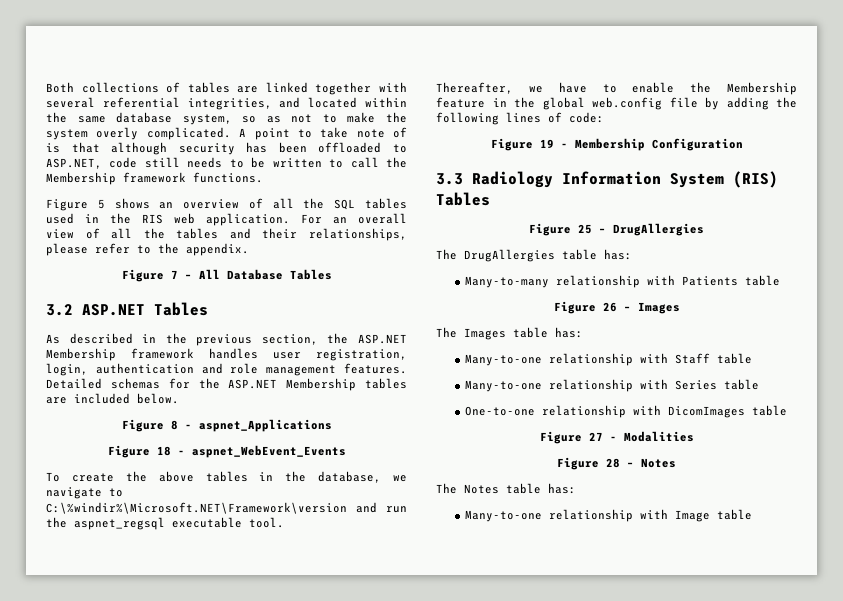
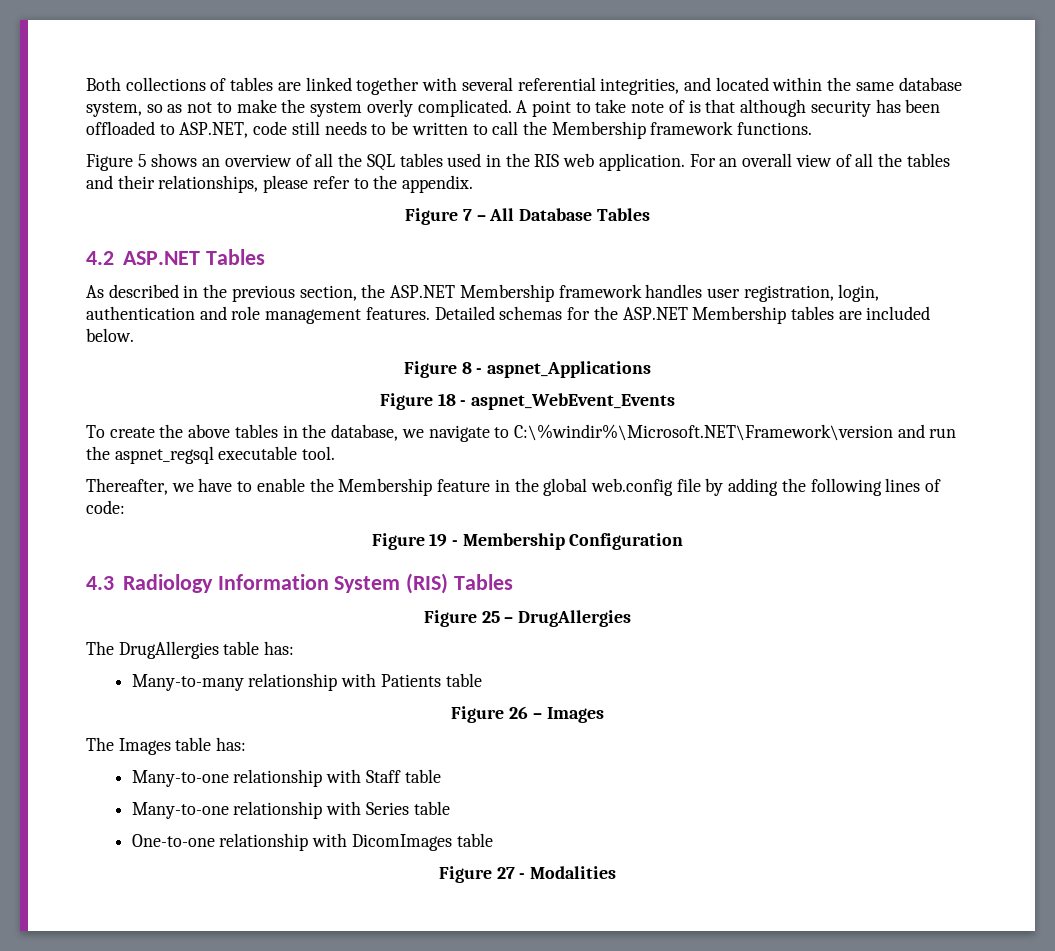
[46,304,73,316] 3.2 -> [86,251,114,265] 4.2
[436,173,463,185] 3.3 -> [86,576,114,590] 4.3
[557,457,676,470] [436,483,576,494] [465,509,753,522] // Figure 28 – Notes // The Notes table has: // Many-to-one relationship with Image table -> (617, 872) none

